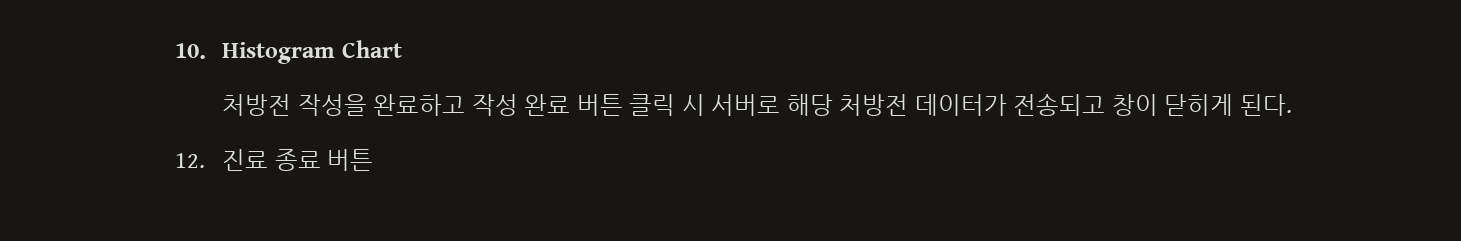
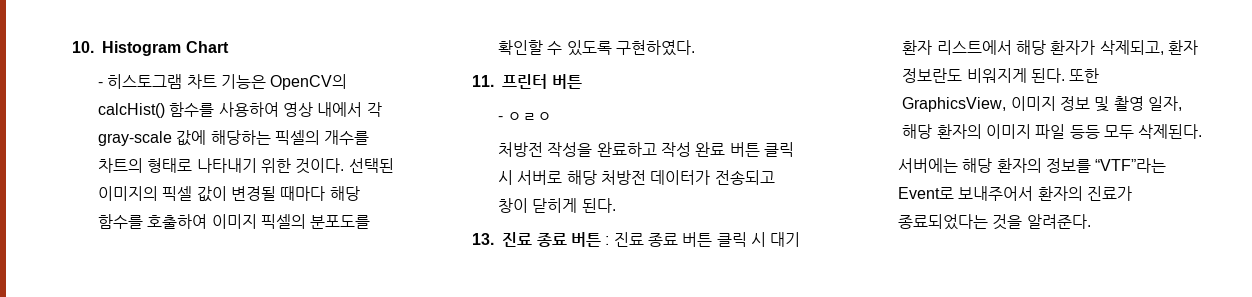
(402, 49) none -> [97,74,348,90] [97,102,382,118] [97,130,370,146] [97,158,394,174] [97,186,360,202] [97,214,371,229] [497,40,695,56] [472,74,582,89] [497,112,553,121] // - 히스토그램 차트 기능은 OpenCV의 calcHist() 함수를 사용하여 영상 내에서 각 gray-scale 값에 해당하는 픽셀의 개수를 차트의 형태로 나타내기 위한 것이다. 선택된 이미지의 픽셀 값이 변경될 때마다 해당 함수를 호출하여 이미지 픽셀의 분포도를 확인할 수 있도록 구현하였다. // 11. 프린터 버튼 // - ㅇㄹㅇ
[174,149,374,171] 12. 진료 종료 버튼 -> [472,232,801,247] [902,40,1199,55] [902,68,1100,83] [902,96,1183,112] [902,124,1203,139] [897,158,1167,173] [897,186,1132,201] [897,214,1091,230] 13. 진료 종료 버튼 : 진료 종료 버튼 클릭 시 대기 환자 리스트에서 해당 환자가 삭제되고, 환자 정보란도 비워지게 된다. 또한 GraphicsView, 이미지 정보 및 촬영 일자, 해당 환자의 이미지 파일 등등 모두 삭제된다. // 서버에는 해당 환자의 정보를 “VTF”라는 Event로 보내주어서 환자의 진료가 종료되었다는 것을 알려준다.

